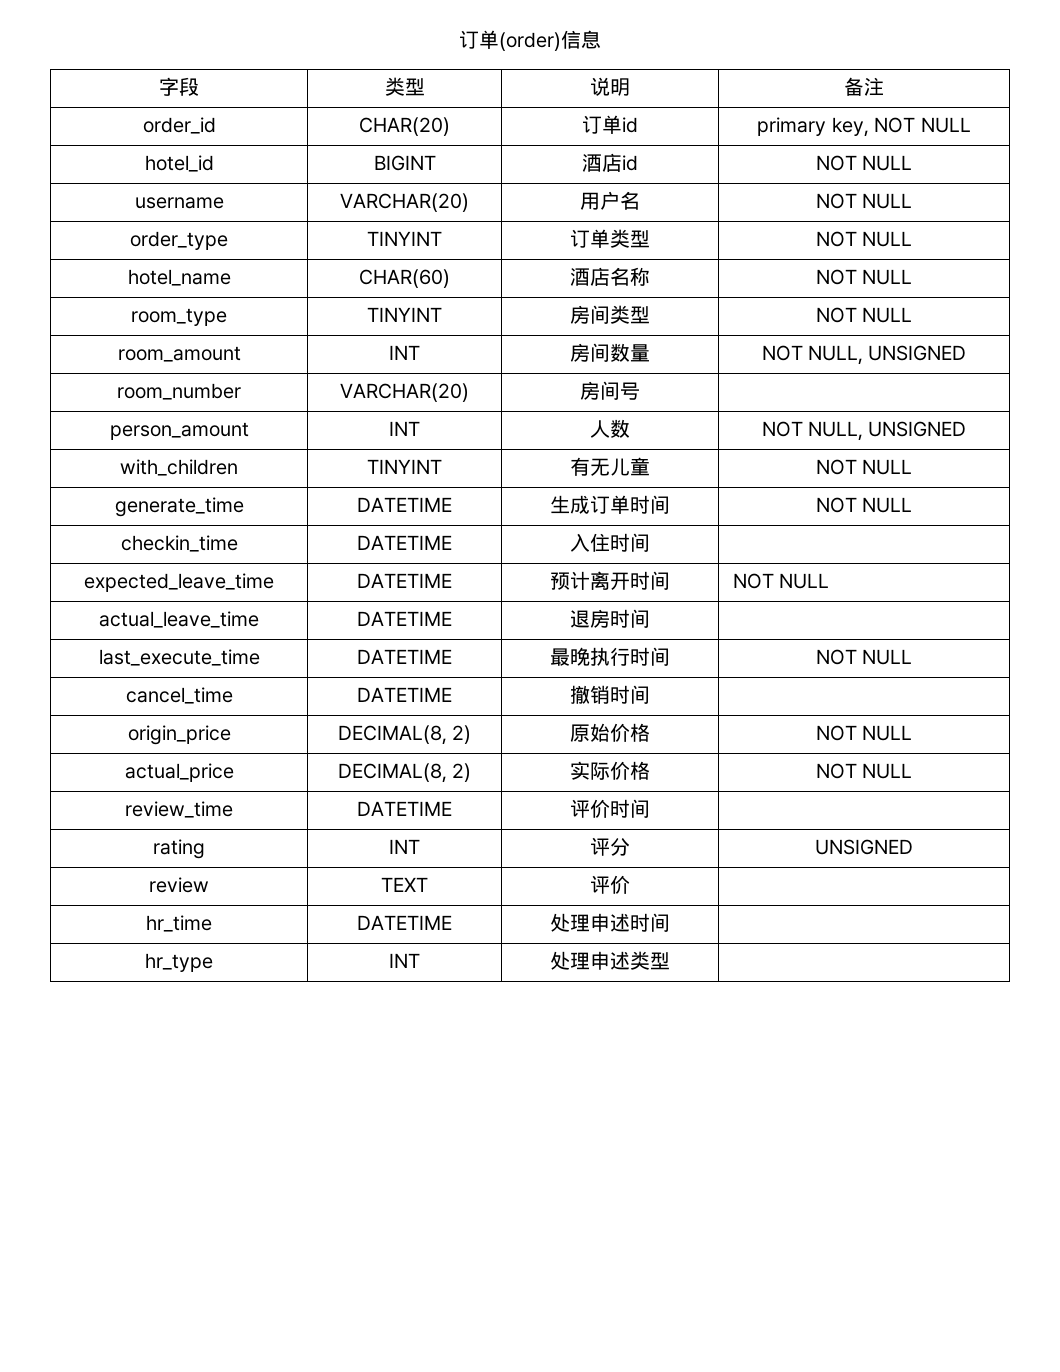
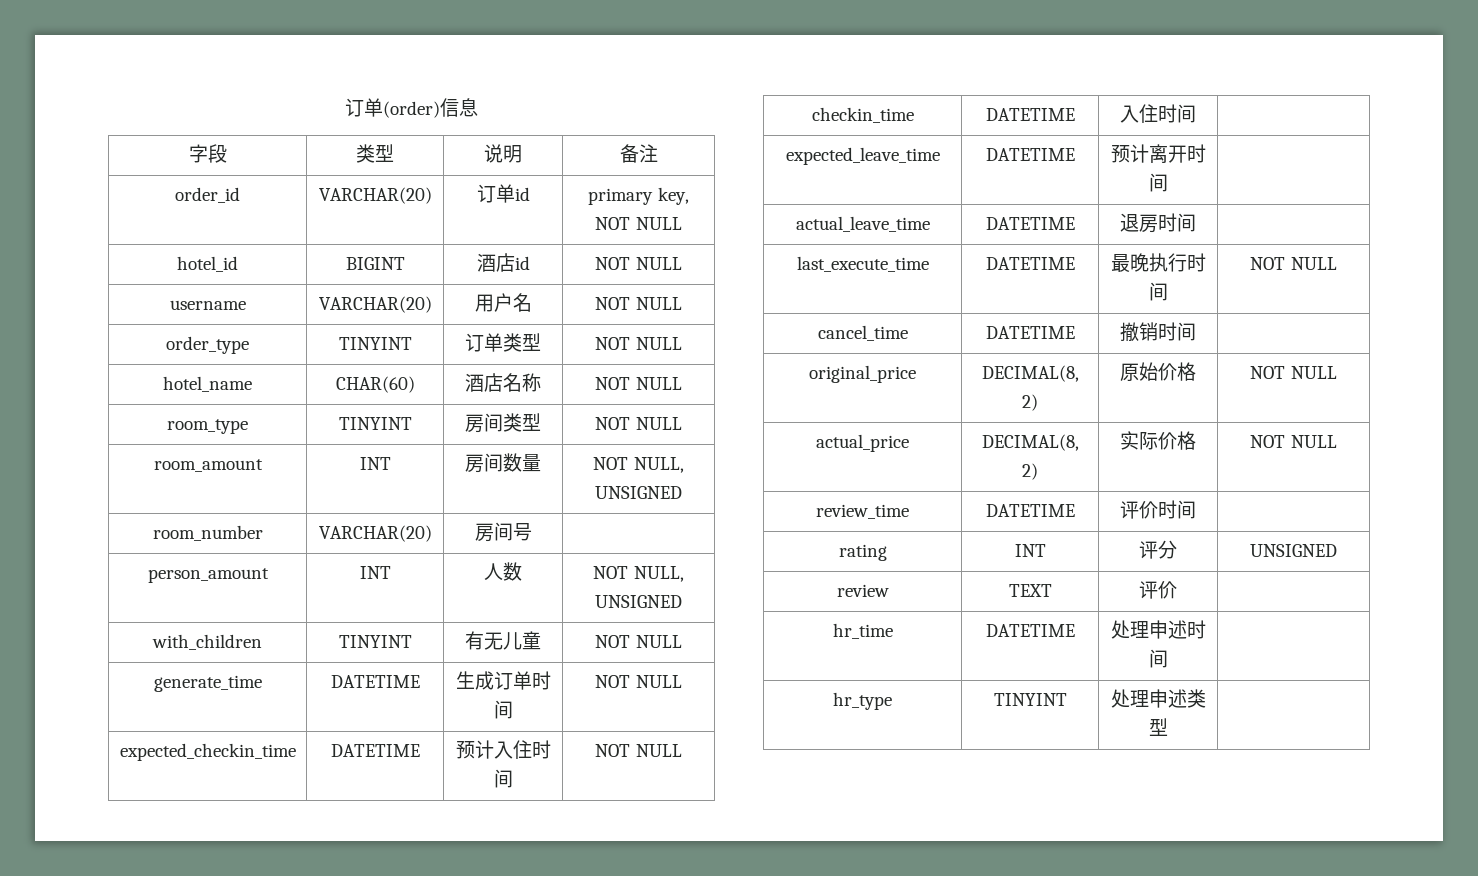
[359,117,450,136] CHAR(20) -> [318,187,432,204] VARCHAR(20)
(913, 505) none -> [119,743,296,761] [330,744,420,757] [455,740,551,759] [493,769,513,788] [595,744,682,757] // expected_checkin_time | DATETIME | 预计入住时间 | NOT NULL
[732,573,830,589] NOT NULL -> (1168, 182) none
[127,725,231,745] origin_price -> [809,365,916,383] original_price
[389,953,420,968] INT -> [993,693,1067,706] TINYINT

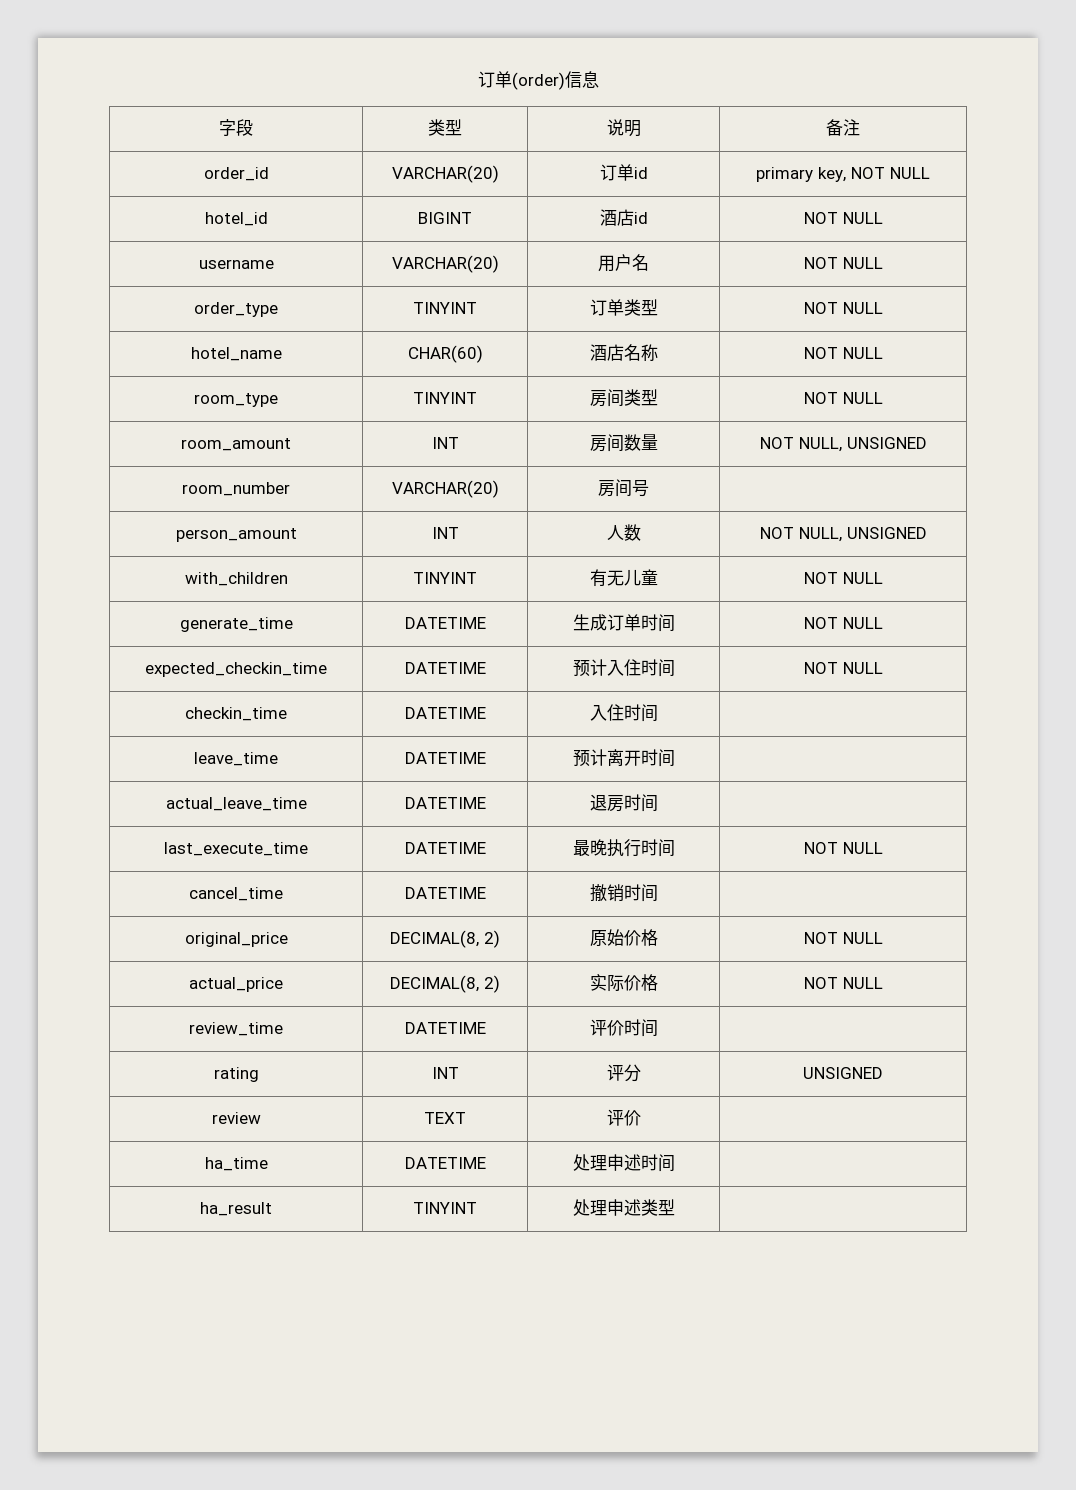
[785,147,940,165] expected_leave_time -> [194,752,278,766] leave_time
[832,623,893,639] hr_time -> [204,1157,268,1171] ha_time
[833,692,892,710] hr_type -> [200,1202,272,1216] ha_result

